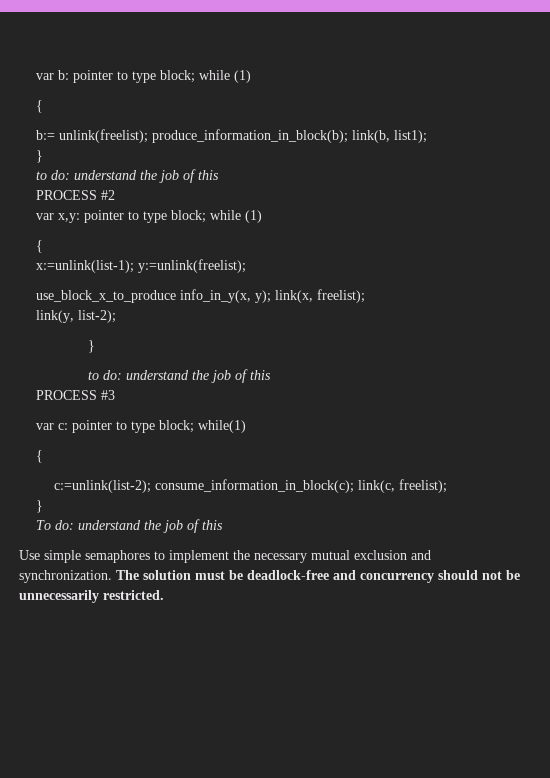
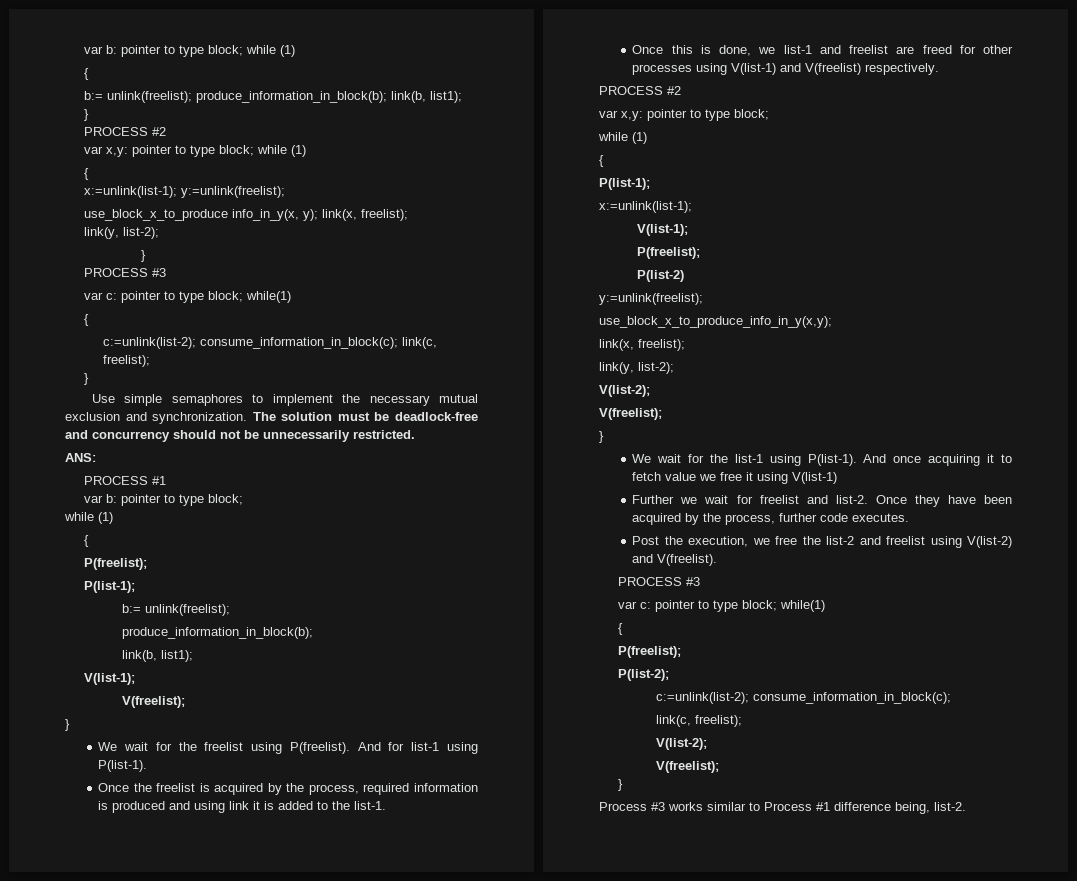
[36,169,220,183] // to do: understand the job of this -> (90, 115) none
[88,369,272,383] // to do: understand the job of this -> (147, 256) none
[36,519,224,533] // To do: understand the job of this -> (90, 379) none
(164, 595) none -> [65,453,96,462] [84,476,167,485] [84,494,244,506] [64,512,113,524] [84,535,90,547] [84,558,148,570] [84,581,136,593] [122,604,231,616] [122,627,314,639] [122,650,194,662] [84,673,136,685] [122,696,186,708] [65,719,70,731] [98,742,479,754] [98,760,148,772] [98,783,478,795] [98,801,387,813] [632,45,1014,56] [632,63,940,75] [599,86,681,95] [599,109,769,121] [598,132,647,144] [599,155,604,167] [599,178,650,190] [599,201,692,213] [637,224,689,236] [637,247,701,259] [637,270,685,282] [599,293,703,305] [599,316,832,328] [599,339,685,351] [599,362,674,374] [599,385,650,397] [599,408,662,420] [599,431,604,443] [632,454,1012,466] [632,472,838,484] [632,495,1012,507] [632,513,910,525] [632,536,1012,548] [632,554,718,566] [618,577,701,586] [618,600,826,612] [618,623,624,635] [618,646,682,658] [618,669,670,681] [656,692,952,704] [656,715,743,727] [656,738,708,750] [656,761,720,773] [618,779,624,791] [599,802,966,814] // ANS: // PROCESS #1 // var b: pointer to type block; // while (1) // { // P(freelist); // P(list-1); // b:= unlink(freelist); // produce_information_in_block(b); // link(b, list1); // V(list-1); // V(freelist); // } // We wait for the freelist using P(freelist). And for list-1 using P(list-1). // Once the freelist is acquired by the process, required information is produced and using link it is added to the list-1. // Once this is done, we list-1 and freelist are freed for other processes using V(list-1) and V(freelist) respectively. // PROCESS #2 // var x,y: pointer to type block; // while (1) // { // P(list-1); // x:=unlink(list-1); // V(list-1); // P(freelist); // P(list-2) // y:=unlink(freelist); // use_block_x_to_produce_info_in_y(x,y); // link(x, freelist); // link(y, list-2); // V(list-2); // V(freelist); // } // We wait for the list-1 using P(list-1). And once acquiring it to fetch value we free it using V(list-1) // Further we wait for freelist and list-2. Once they have been acquired by the process, further code executes. // Post the execution, we free the list-2 and freelist using V(list-2) and V(freelist). // PROCESS #3 // var c: pointer to type block; while(1) // { // P(freelist); // P(list-2); // c:=unlink(list-2); consume_information_in_block(c); // link(c, freelist); // V(list-2); // V(freelist); // } // Process #3 works similar to Process #1 difference being, list-2.

